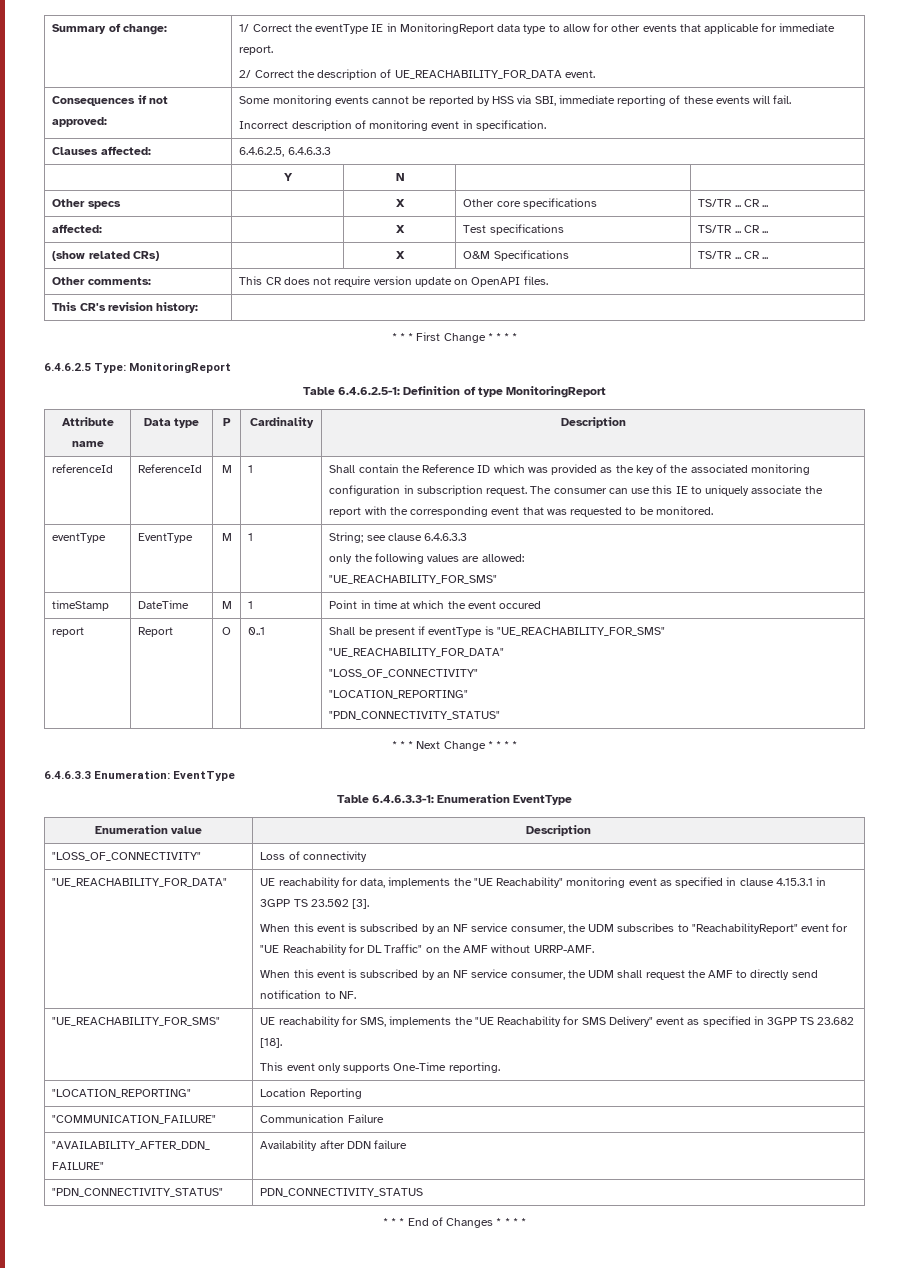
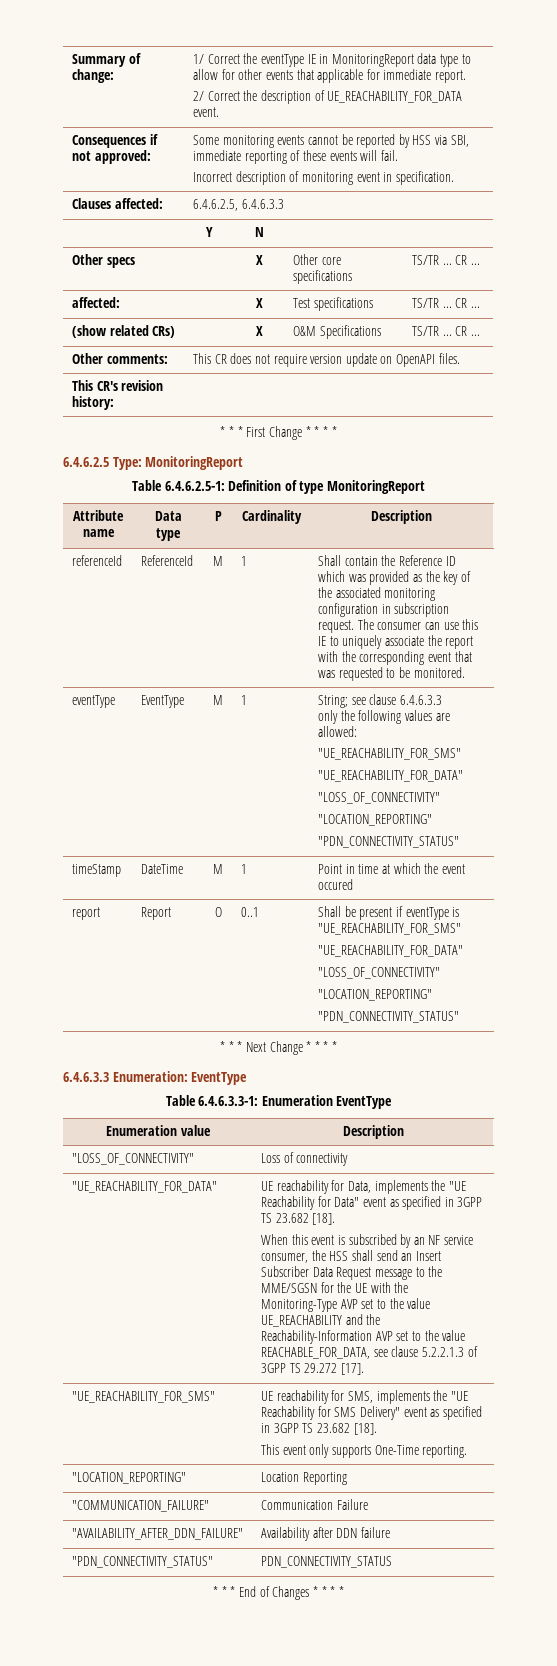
(498, 579) none -> [317,770,463,782] [317,792,440,804] [317,814,432,826] [317,836,459,848] // "UE_REACHABILITY_FOR_DATA" // "LOSS_OF_CONNECTIVITY" // "LOCATION_REPORTING" // "PDN_CONNECTIVITY_STATUS"
[360,877,826,888] [260,899,370,909] data, implements the "UE Reachability" monitoring event as specified in clause 4.15.3.1 in 3GPP TS 23.502 [3]. -> [347,1180,466,1194] [260,1196,483,1210] [260,1213,336,1225] Data, implements the "UE Reachability for Data" event as specified in 3GPP TS 23.682 [18].
[588,923,849,934] [260,944,594,955] [260,969,818,980] [260,990,356,999] UDM subscribes to "ReachabilityReport" event for "UE Reachability for DL Traffic" on the AMF without URRP-AMF. // When this event is subscribed by an NF service consumer, the UDM shall request the AMF to directly send notification to NF. -> [329,1250,441,1261] [260,1266,443,1280] [260,1282,409,1293] [260,1298,431,1312] [260,1314,381,1327] [260,1330,466,1344] [260,1346,478,1359] [260,1363,364,1375] HSS shall send an Insert Subscriber Data Request message to the MME/SGSN for the UE with the Monitoring-Type AVP set to the value UE_REACHABILITY and the Reachability-Information AVP set to the value REACHABLE_FOR_DATA, see clause 5.2.2.1.3 of 3GPP TS 29.272 [17].

